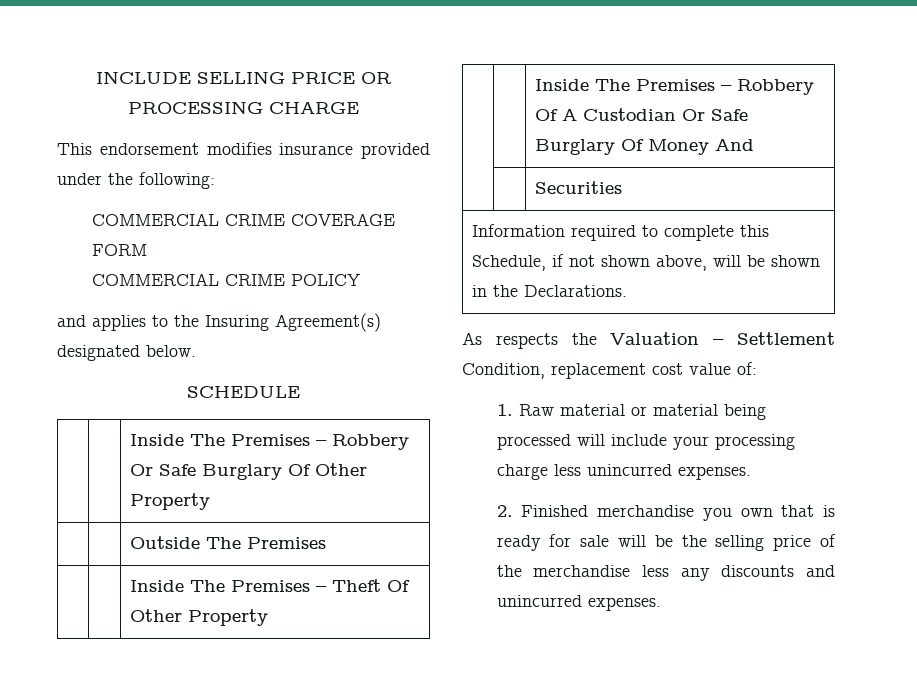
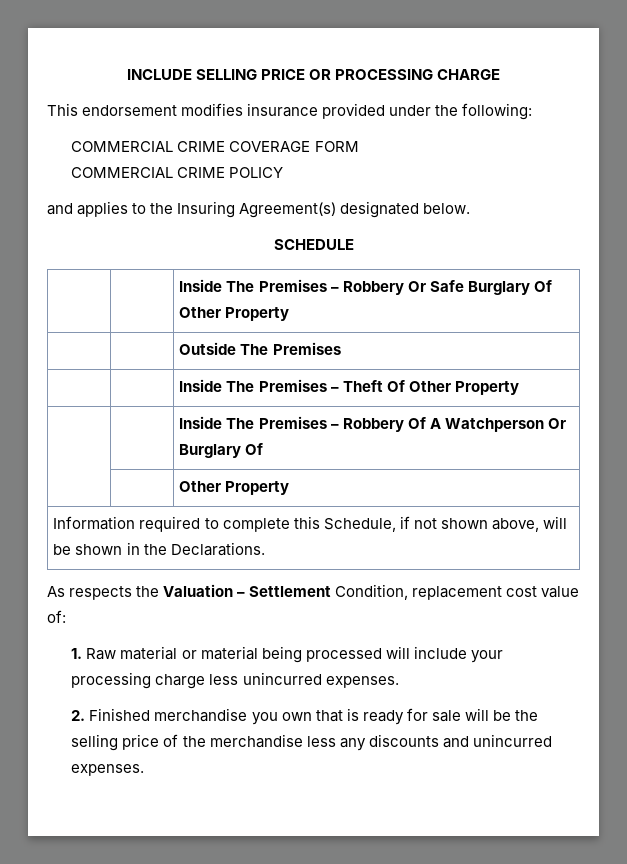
[583,108,749,121] [535,139,755,155] [535,181,623,194] Custodian Or Safe Burglary Of Money And // | | Securities -> [444,418,566,432] [179,443,264,458] [179,481,290,495] Watchperson Or Burglary Of // | | Other Property

